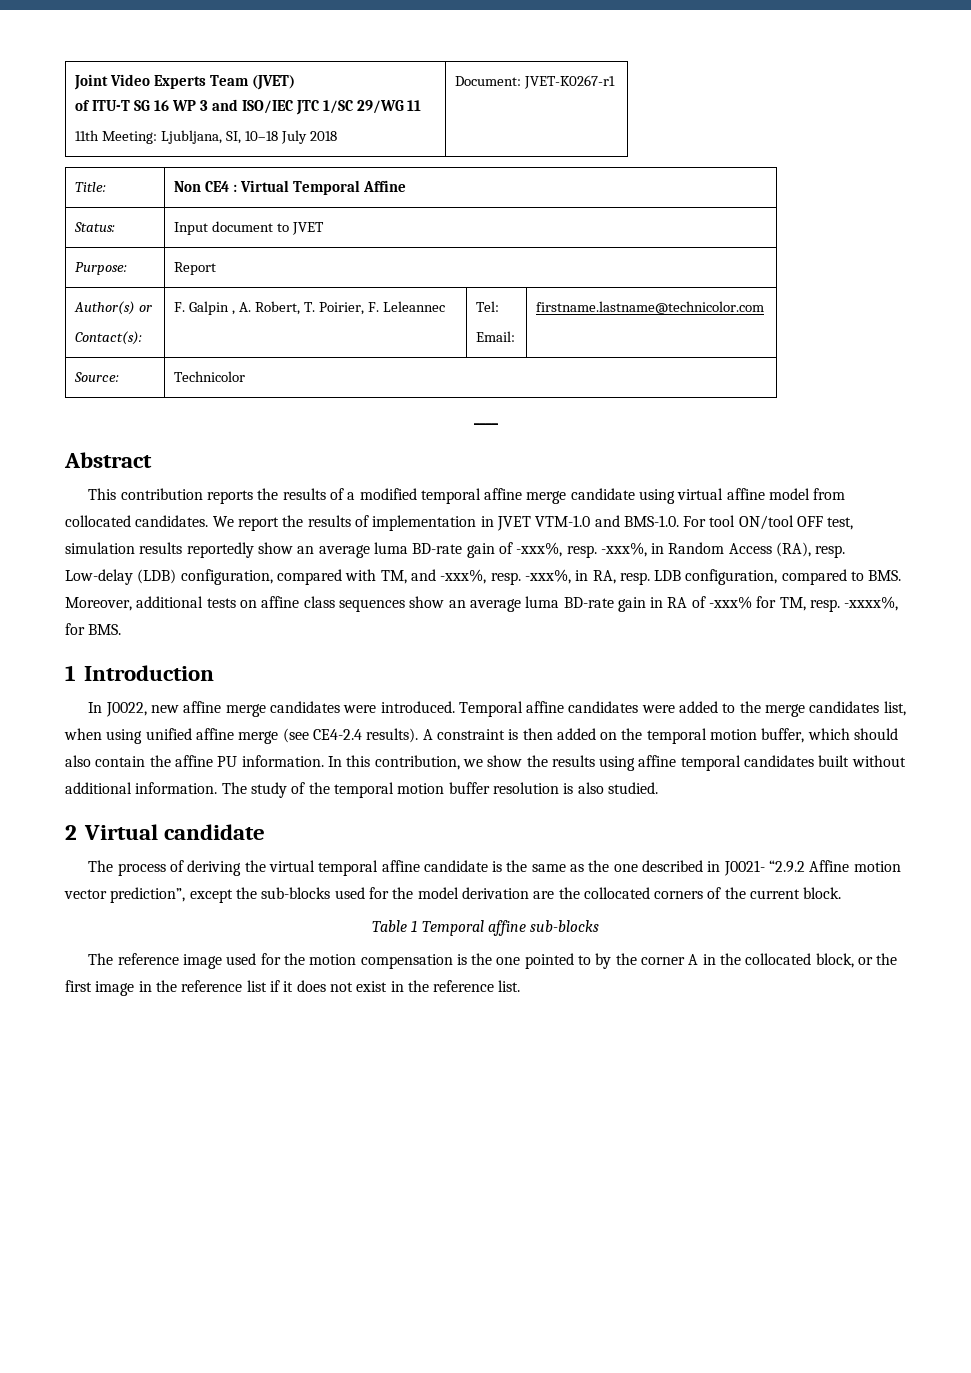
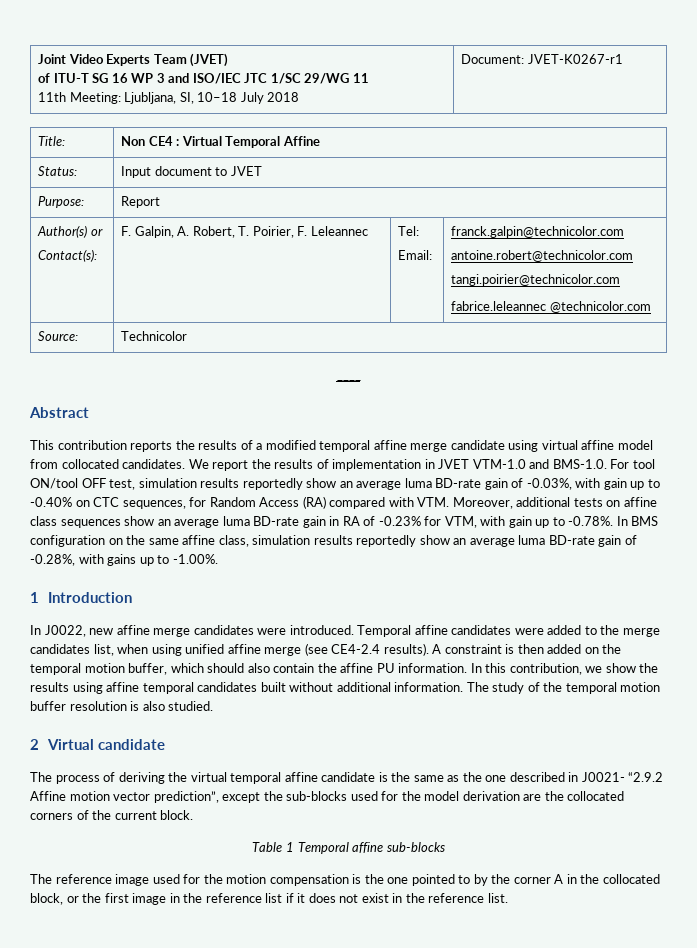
[189,301,236,315] Galpin , -> [134,226,174,238] Galpin,
[536,301,765,314] firstname.lastname@technicolor.com -> [451,226,625,238] [451,250,634,262] [451,274,621,286] [451,301,651,313] franck.galpin@technicolor.com // antoine.robert@technicolor.com // tangi.poirier@technicolor.com // fabrice.leleannec @technicolor.com
[516,542,846,558] [65,569,902,585] -xxx%, resp. -xxx%, in Random Access (RA), resp. Low-delay (LDB) configuration, compared with TM, and -xxx%, resp. -xxx%, in RA, resp. LDB configuration, compared to BMS. -> [526,478,660,490] [30,496,450,509] -0.03%, with gain up to -0.40% on CTC sequences, for Random Access (RA) compared with VTM.
[709,596,899,612] [65,623,122,635] -xxx% for TM, resp. -xxxx%, for BMS. -> [378,516,659,528] [30,535,637,547] [30,554,218,566] -0.23% for VTM, with gain up to -0.78%. In BMS configuration on the same affine class, simulation results reportedly show an average luma BD-rate gain of -0.28%, with gains up to -1.00%.

